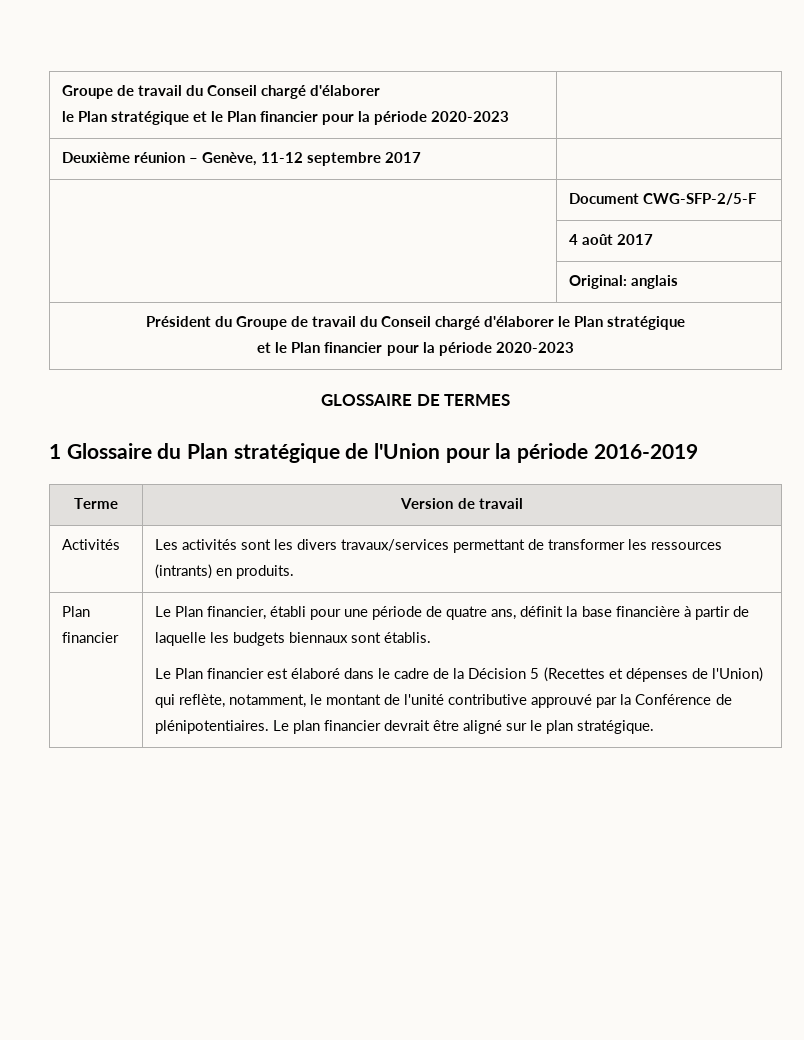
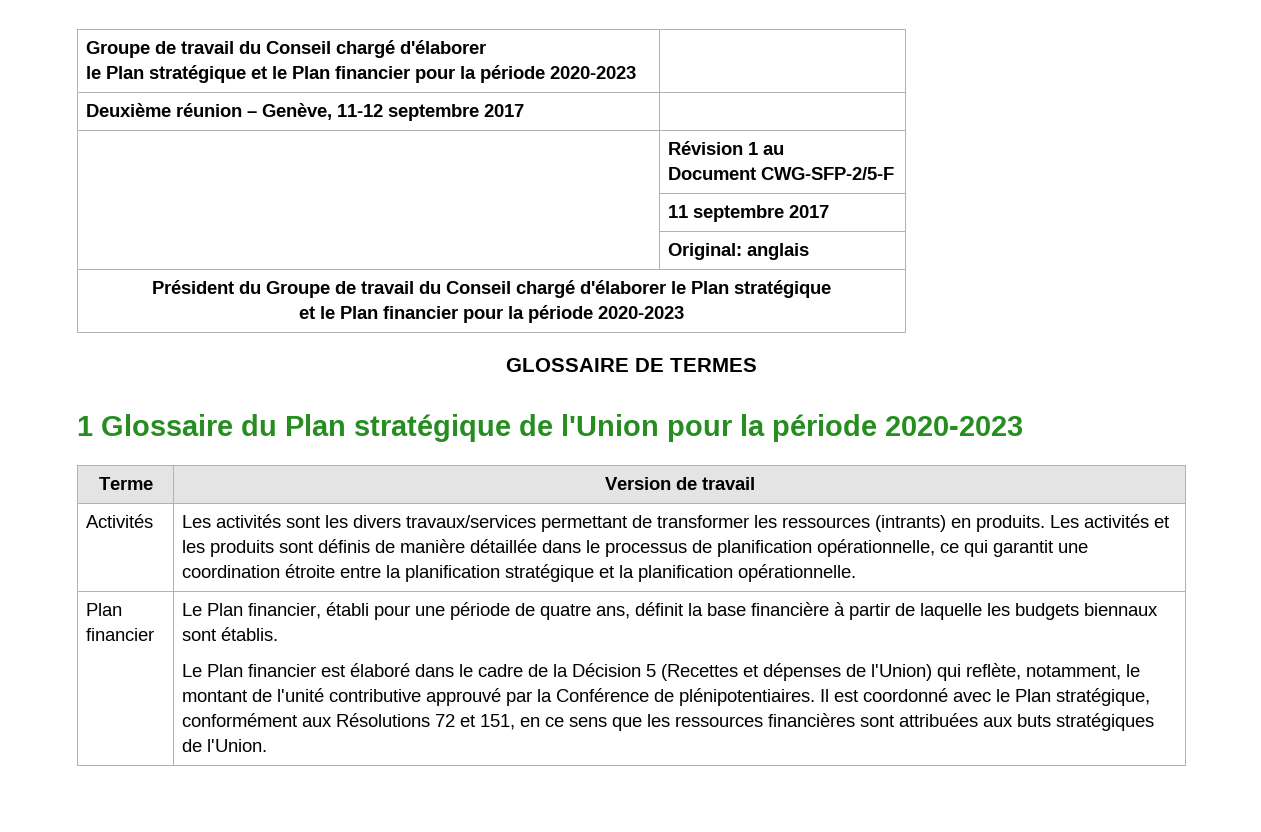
(422, 157) none -> [667,141,784,155] Révision 1 au //
[568,234,613,245] 4 août -> [667,205,784,222] 11 septembre
[593,444,698,459] 2016-2019 -> [885,416,1023,436] 2020-2023
(295, 572) none -> [1049,514,1169,528] [181,539,1088,557] [181,564,856,582] Les activités et les produits sont définis de manière détaillée dans le processus de planification opérationnelle, ce qui garantit une coordination étroite entre la planification stratégique et la planification opérationnelle.
[272,720,655,734] Le plan financier devrait être aligné sur le plan stratégique. -> [819,688,1150,706] [181,713,1154,731] [181,739,267,752] Il est coordonné avec le Plan stratégique, conformément aux Résolutions 72 et 151, en ce sens que les ressources financières sont attribuées aux buts stratégiques de l'Union.

